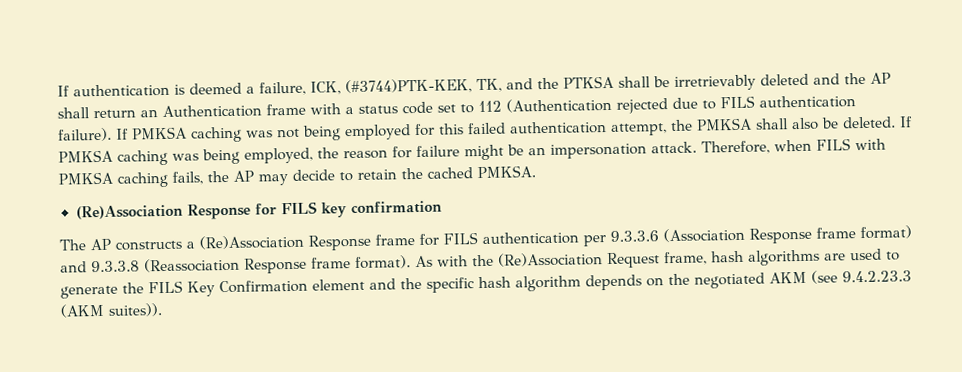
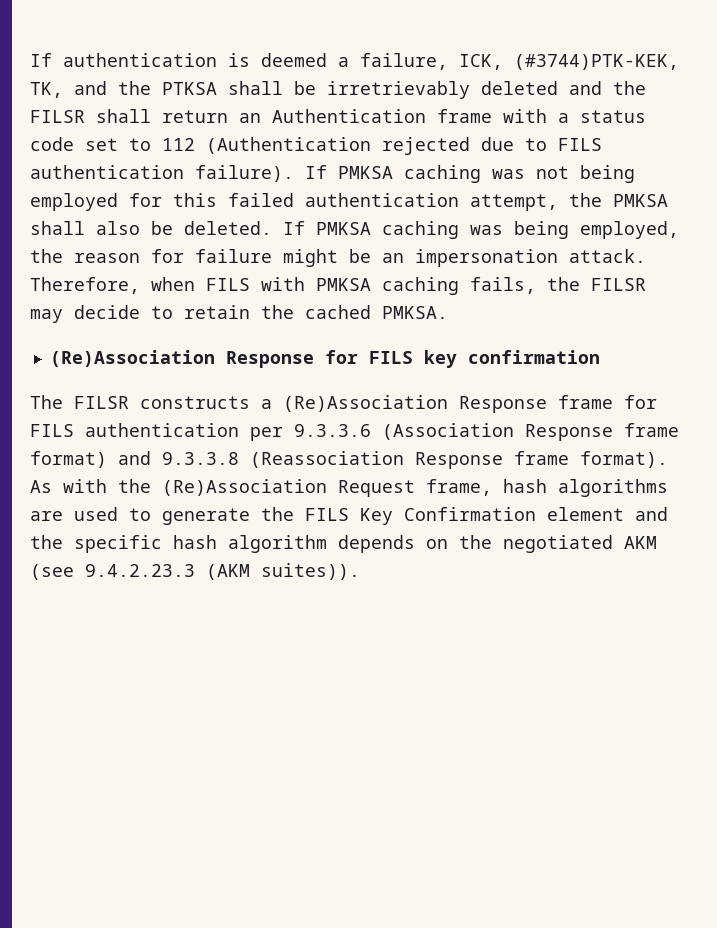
[870,72,891,84] AP -> [30,110,85,123] FILSR
[233,170,254,182] AP -> [591,278,646,291] FILSR
[90,238,111,251] AP -> [74,396,129,409] FILSR

